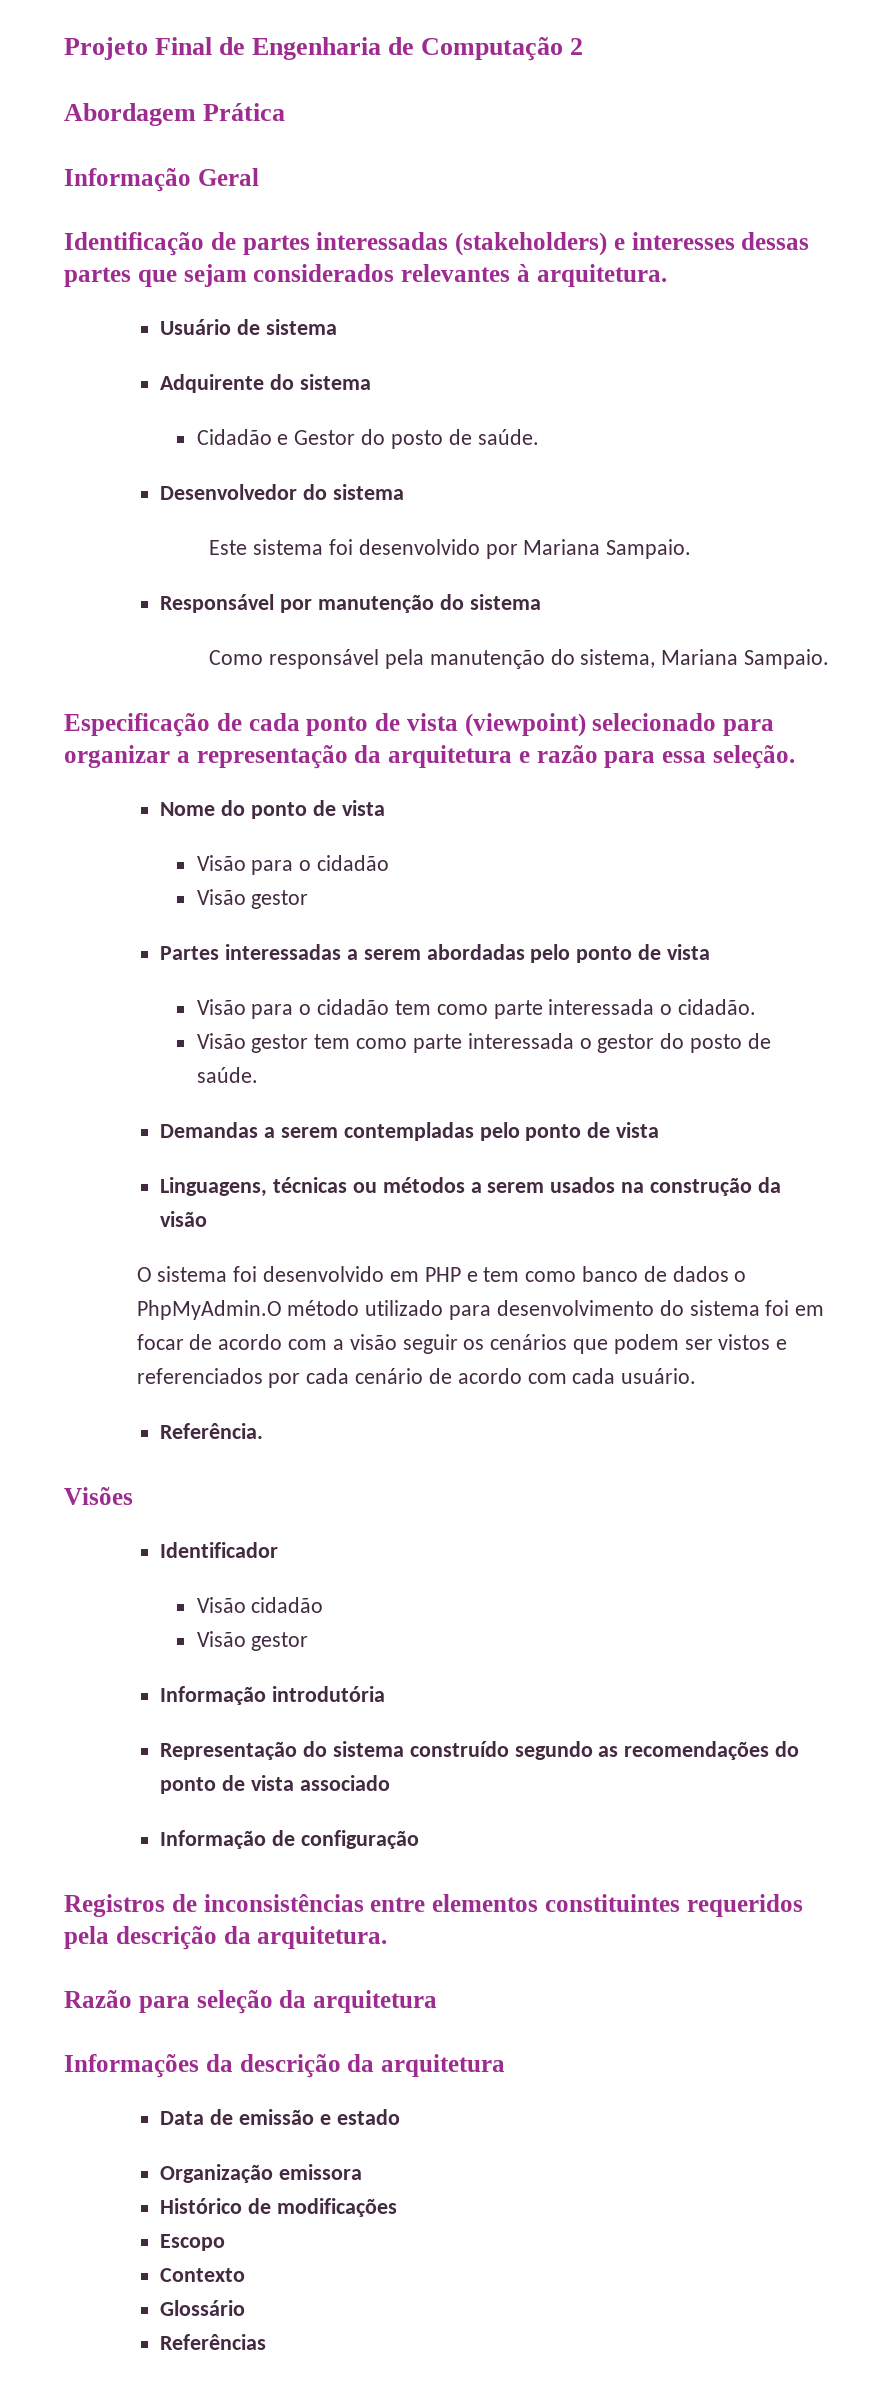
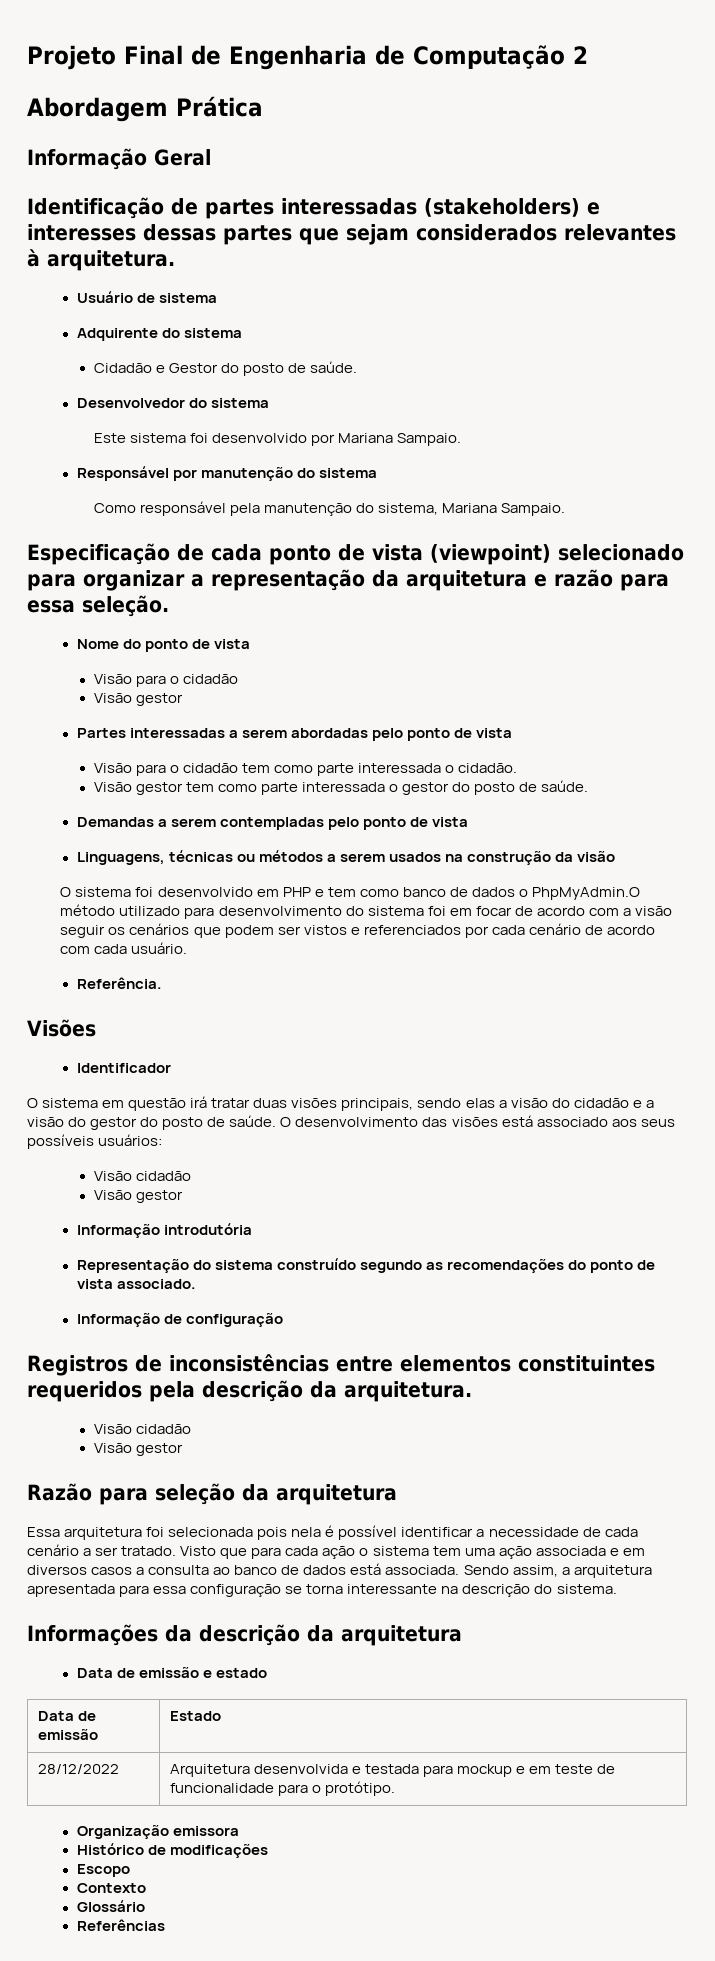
(279, 1550) none -> [27,1096,654,1111] [27,1115,675,1130] [27,1134,163,1149] // O sistema em questão irá tratar duas visões principais, sendo elas a visão do cidadão e a visão do gestor do posto de saúde. O desenvolvimento das visões está associado aos seus possíveis usuários:
[299,1775,390,1791] associado -> [116,1279,196,1289] associado.
(388, 1937) none -> [93,1424,191,1434] [93,1443,183,1456] // Visão cidadão // Visão gestor
(437, 2001) none -> [27,1525,638,1540] [27,1544,645,1559] [27,1563,652,1578] [27,1584,617,1597] // Essa arquitetura foi selecionada pois nela é possível identificar a necessidade de cada cenário a ser tratado. Visto que para cada ação o sistema tem uma ação associada e em diversos casos a consulta ao banco de dados está associada. Sendo assim, a arquitetura apresentada para essa configuração se torna interessante na descrição do sistema.
(400, 2117) none -> [37,1711,96,1721] [37,1729,98,1740] [169,1711,221,1721] [37,1764,119,1774] [169,1764,616,1777] [169,1781,395,1796] // Data de emissão | Estado // 28/12/2022 | Arquitetura desenvolvida e testada para mockup e em teste de funcionalidade para o protótipo.

